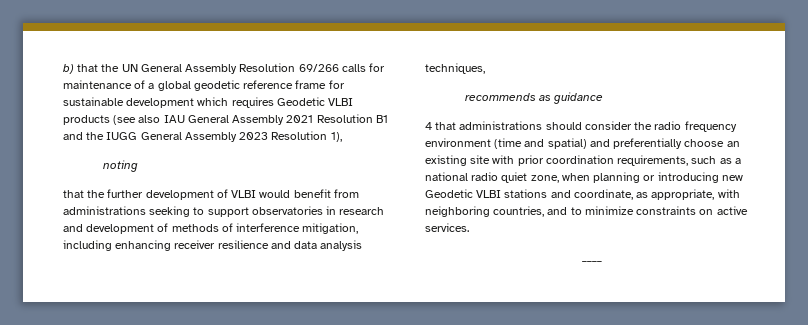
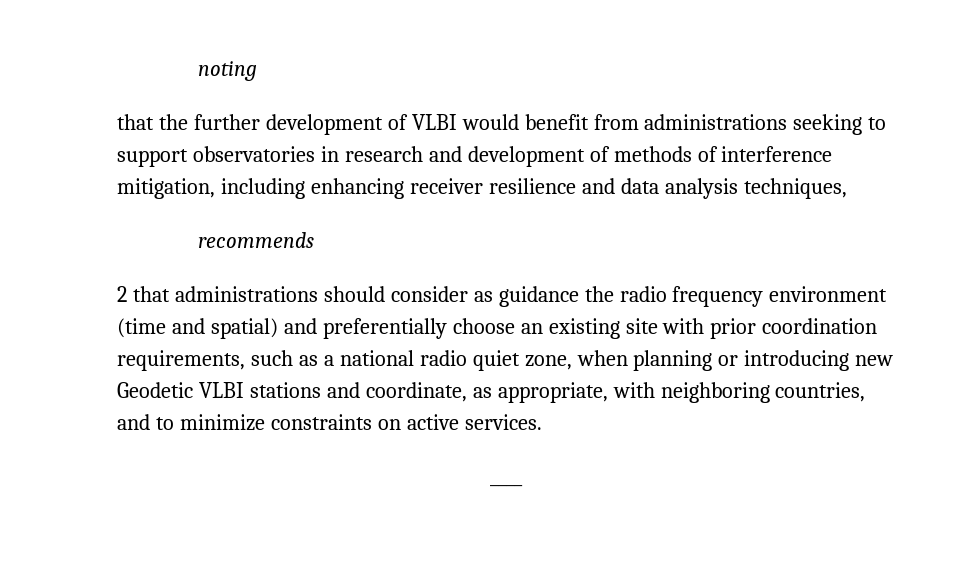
[63,63,386,74] [63,80,345,91] [63,97,354,108] [63,114,388,125] [63,131,342,142] b) that the UN General Assembly Resolution 69/266 calls for maintenance of a global geodetic reference frame for sustainable development which requires Geodetic VLBI products (see also IAU General Assembly 2021 Resolution B1 and the IUGG General Assembly 2023 Resolution 1), // -> (198, 71) none
[538,92,603,104] [425,122,432,130] as guidance // 4 -> [117,286,127,302] // 2
(632, 125) none -> [473,286,579,307] as guidance

